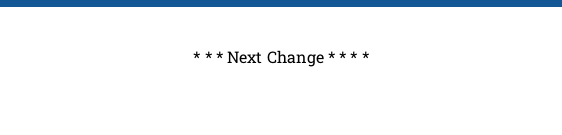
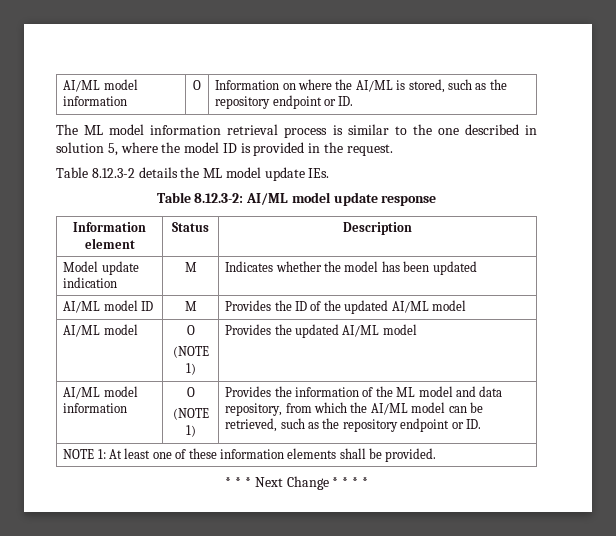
(193, 57) none -> [63,79,138,92] [63,96,128,106] [193,80,201,90] [215,79,507,93] [215,95,354,109] [56,124,537,138] [56,142,393,156] [56,167,330,181] [156,192,437,206] [73,222,146,232] [84,238,135,249] [172,222,209,232] [343,222,412,235] [63,261,139,275] [63,277,118,288] [184,262,197,272] [225,261,477,275] [63,300,154,313] [184,301,197,311] [225,300,466,314] [63,324,138,337] [186,325,195,335] [172,346,209,358] [185,363,196,375] [225,324,417,338] [63,386,138,399] [63,403,128,413] [186,387,195,397] [172,408,209,420] [185,425,196,437] [225,386,503,397] [225,402,483,416] [225,418,481,432] [63,448,437,462] AI/ML model information | O | Information on where the AI/ML is stored, such as the repository endpoint or ID. // The ML model information retrieval process is similar to the one described in solution 5, where the model ID is provided in the request. // Table 8.12.3-2 details the ML model update IEs. // Table 8.12.3-2: AI/ML model update response // Information element | Status | Description // Model update indication | M | Indicates whether the model has been updated // AI/ML model ID | M | Provides the ID of the updated AI/ML model // AI/ML model | O // (NOTE 1) | Provides the updated AI/ML model // AI/ML model information | O // (NOTE 1) | Provides the information of the ML model and data repository, from which the AI/ML model can be retrieved, such as the repository endpoint or ID. // NOTE 1: At least one of these information elements shall be provided. //

